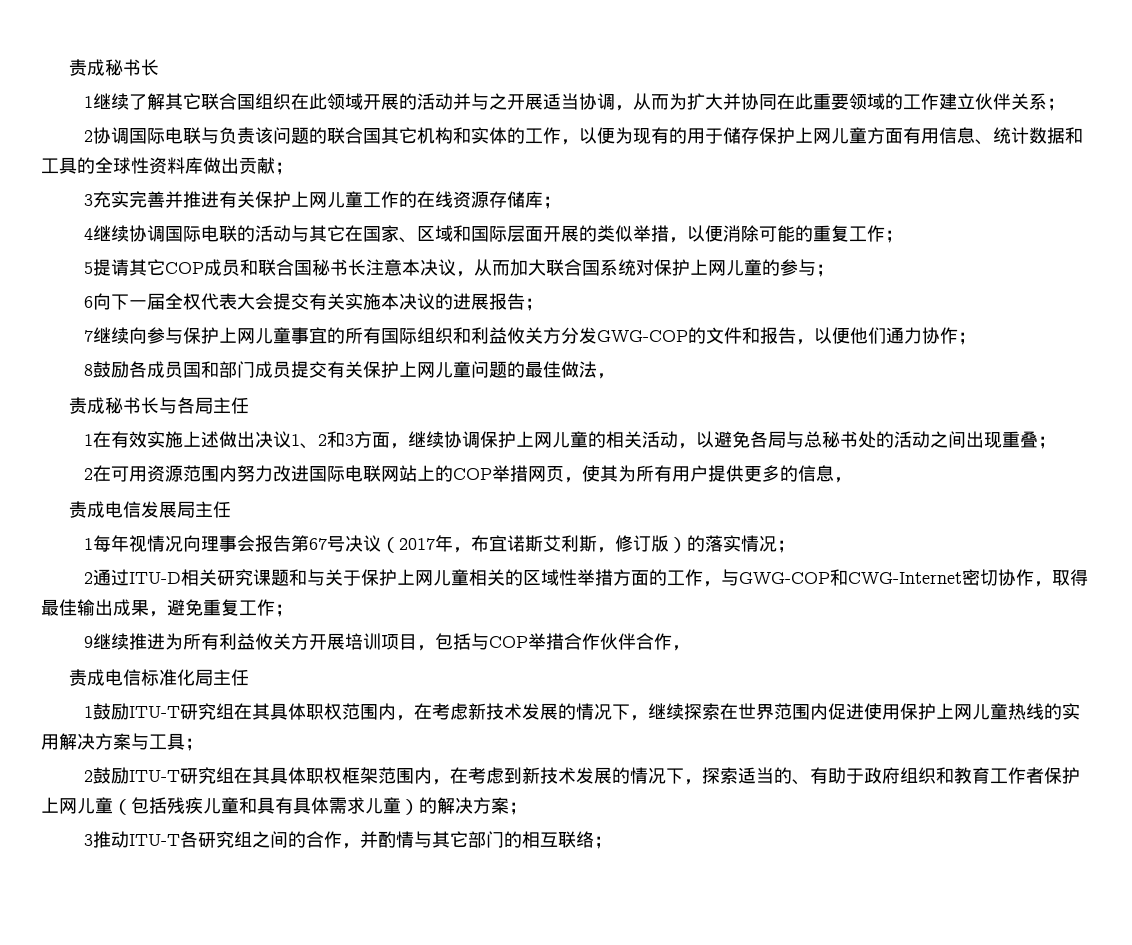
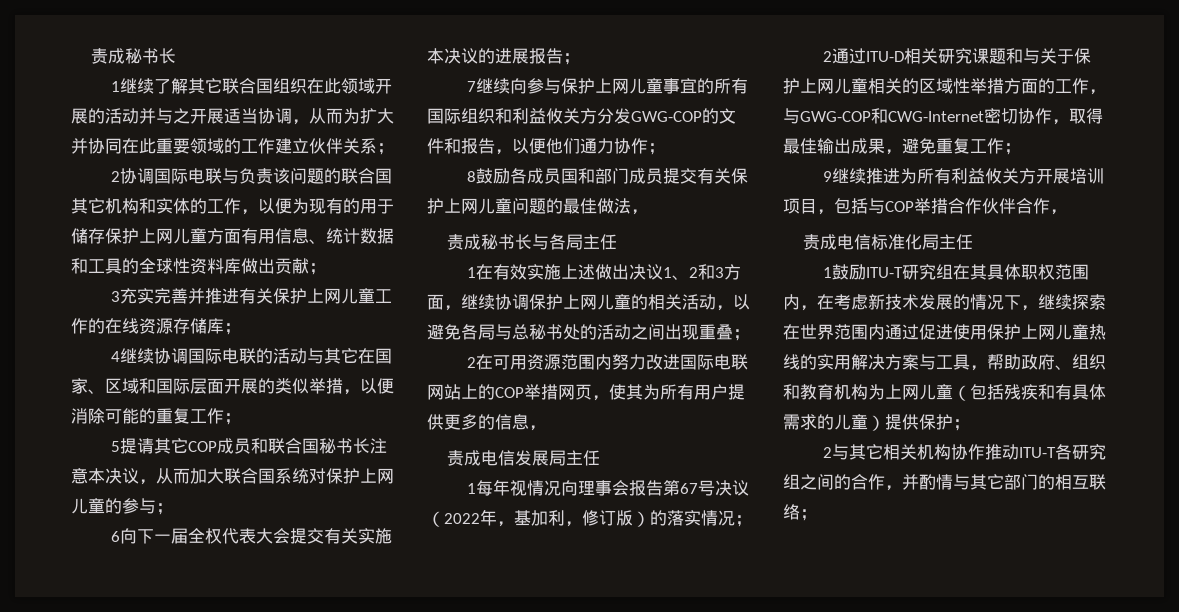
[398,535,597,553] 2017年，布宜诺斯艾利斯 -> [444,509,565,527] 2022年，基加利
(828, 711) none -> [885,324,919,340] 通过
[185,738,203,751] [83,767,1080,785] ； // 2鼓励ITU-T研究组在其具体职权框架范围内，在考虑到新技术发展的情况下，探索适当的、有助于政府组织和教育工作者保护 -> [970,354,1106,371] [783,384,885,400] ，帮助政府、组织和教育机构为
[203,797,275,814] 儿童和具 -> [1038,384,1055,400] 和
[365,797,527,815] [83,834,93,846] 儿童）的解决方案； // 3 -> [817,414,970,431] [823,444,986,460] 的儿童）提供保护； // 2与其它相关机构协作

